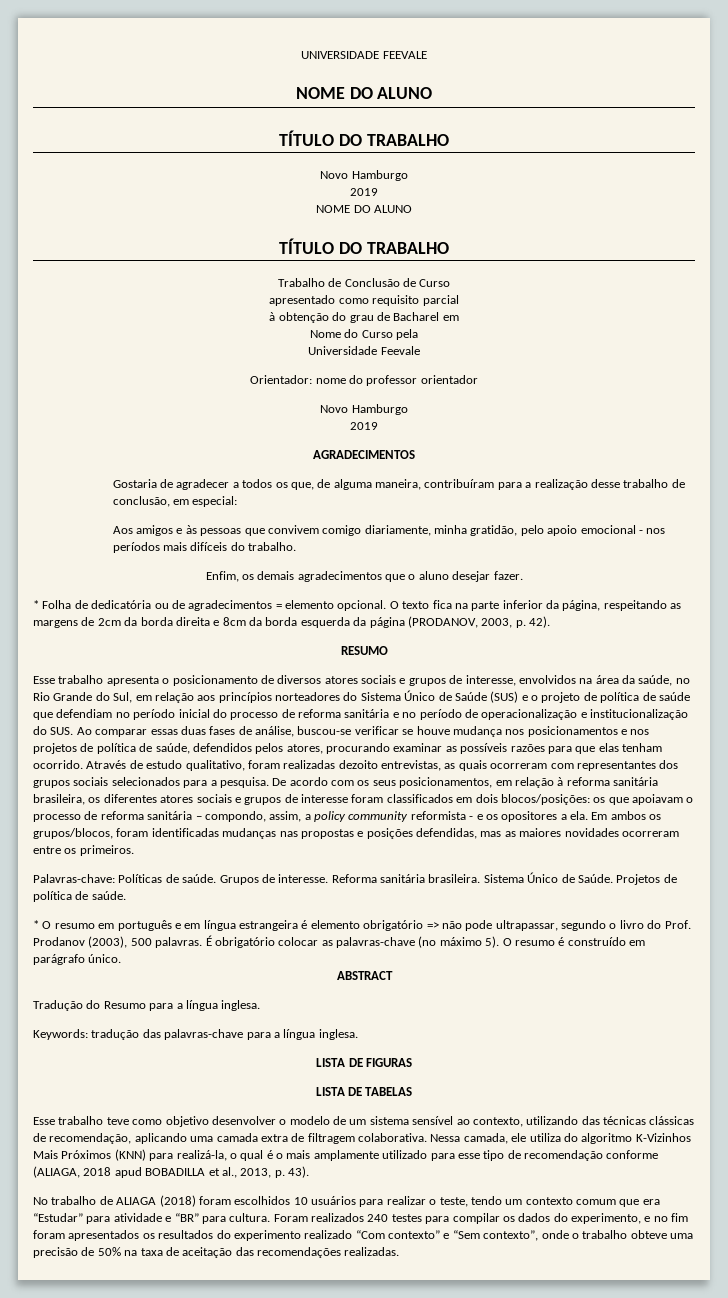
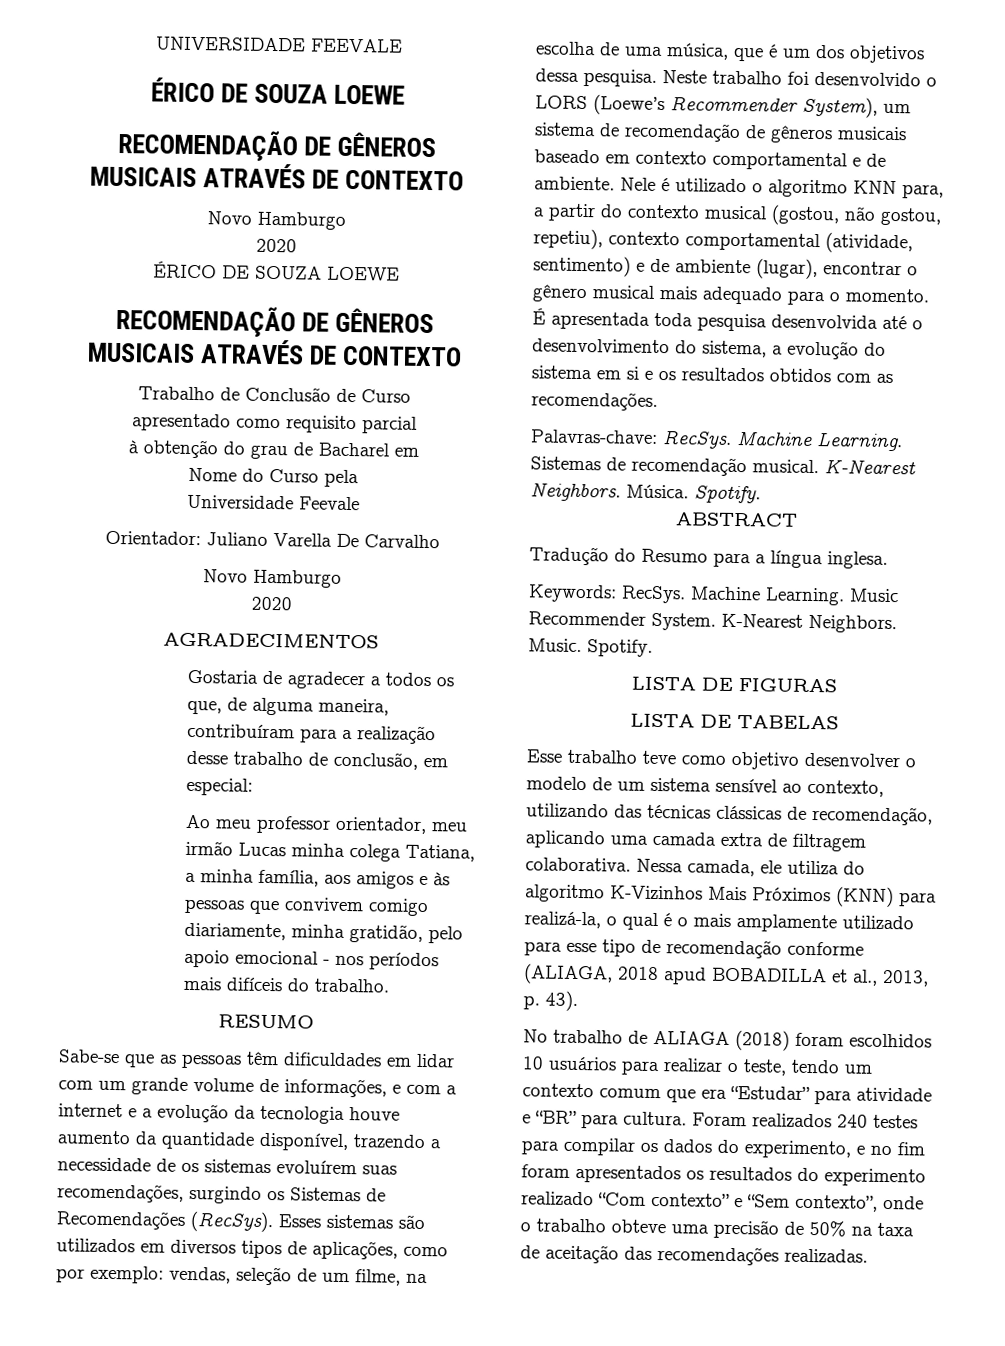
[295,87,433,99] [279,130,449,146] [320,170,408,181] [350,188,378,196] [316,205,412,213] [279,238,449,254] NOME DO ALUNO // TÍTULO DO TRABALHO // Novo Hamburgo // 2019 // NOME DO ALUNO // TÍTULO DO TRABALHO -> [150,77,406,105] [117,128,437,162] [89,163,465,191] [206,211,346,230] [255,238,297,253] [152,261,400,281] [115,304,435,338] [86,339,463,367] ÉRICO DE SOUZA LOEWE // RECOMENDAÇÃO DE GÊNEROS MUSICAIS ATRAVÉS DE CONTEXTO // Novo Hamburgo // 2020 // ÉRICO DE SOUZA LOEWE // RECOMENDAÇÃO DE GÊNEROS MUSICAIS ATRAVÉS DE CONTEXTO
[315,375,478,386] [320,404,408,415] [350,422,378,430] nome do professor orientador // Novo Hamburgo // 2019 -> [205,532,440,549] [202,569,342,588] [250,596,292,611] Juliano Varella De Carvalho // Novo Hamburgo // 2020
[112,526,133,534] Aos -> [184,814,468,835] [184,840,475,862] [184,869,351,887] Ao meu professor orientador, meu irmão Lucas minha colega Tatiana, a minha família, aos
[205,571,523,582] [33,600,682,611] [33,616,550,628] [340,646,388,655] [33,675,690,686] [33,690,690,703] [33,709,688,720] [33,726,650,737] [33,743,662,754] [33,760,679,771] [33,777,658,788] [33,794,694,805] [33,811,662,822] [33,828,679,839] [33,845,134,856] [33,872,677,885] [33,891,126,902] [33,920,691,931] [33,935,645,948] [33,954,122,965] Enfim, os demais agradecimentos que o aluno desejar fazer. // * Folha de dedicatória ou de agradecimentos = elemento opcional. O texto fica na parte inferior da página, respeitando as margens de 2cm da borda direita e 8cm da borda esquerda da página (PRODANOV, 2003, p. 42). // RESUMO // Esse trabalho apresenta o posicionamento de diversos atores sociais e grupos de interesse, envolvidos na área da saúde, no Rio Grande do Sul, em relação aos princípios norteadores do Sistema Único de Saúde (SUS) e o projeto de política de saúde que defendiam no período inicial do processo de reforma sanitária e no período de operacionalização e institucionalização do SUS. Ao comparar essas duas fases de análise, buscou-se verificar se houve mudança nos posicionamentos e nos projetos de política de saúde, defendidos pelos atores, procurando examinar as possíveis razões para que elas tenham ocorrido. Através de estudo qualitativo, foram realizadas dezoito entrevistas, as quais ocorreram com representantes dos grupos sociais selecionados para a pesquisa. De acordo com os seus posicionamentos, em relação à reforma sanitária brasileira, os diferentes atores sociais e grupos de interesse foram classificados em dois blocos/posições: os que apoiavam o processo de reforma sanitária – compondo, assim, a policy community reformista - e os opositores a ela. Em ambos os grupos/blocos, foram identificadas mudanças nas propostas e posições defendidas, mas as maiores novidades ocorreram entre os primeiros. // Palavras-chave: Políticas de saúde. Grupos de interesse. Reforma sanitária brasileira. Sistema Único de Saúde. Projetos de política de saúde. // * O resumo em português e em língua estrangeira é elemento obrigatório => não pode ultrapassar, segundo o livro do Prof. Prodanov (2003), 500 palavras. É obrigatório colocar as palavras-chave (no máximo 5). O resumo é construído em parágrafo único. -> [218,1014,314,1029] [58,1049,455,1069] [58,1077,457,1098] [58,1103,400,1124] [57,1130,441,1152] [57,1157,397,1175] [57,1183,386,1204] [56,1210,425,1233] [56,1238,448,1260] [56,1265,428,1286] [535,41,925,64] [535,68,937,87] [535,94,911,118] [534,122,907,144] [534,149,886,171] [534,176,944,199] [533,203,942,226] [533,228,913,254] [533,255,918,280] [532,284,929,306] [532,308,923,332] [532,338,886,360] [531,365,893,384] [531,391,658,411] [530,429,903,452] [530,456,916,477] [530,482,761,504] RESUMO // Sabe-se que as pessoas têm dificuldades em lidar com um grande volume de informações, e com a internet e a evolução da tecnologia houve aumento da quantidade disponível, trazendo a necessidade de os sistemas evoluírem suas recomendações, surgindo os Sistemas de Recomendações (RecSys). Esses sistemas são utilizados em diversos tipos de aplicações, como por exemplo: vendas, seleção de um filme, na escolha de uma música, que é um dos objetivos dessa pesquisa. Neste trabalho foi desenvolvido o LORS (Loewe’s Recommender System), um sistema de recomendação de gêneros musicais baseado em contexto comportamental e de ambiente. Nele é utilizado o algoritmo KNN para, a partir do contexto musical (gostou, não gostou, repetiu), contexto comportamental (atividade, sentimento) e de ambiente (lugar), encontrar o gênero musical mais adequado para o momento. É apresentada toda pesquisa desenvolvida até o desenvolvimento do sistema, a evolução do sistema em si e os resultados obtidos com as recomendações. // Palavras-chave: RecSys. Machine Learning. Sistemas de recomendação musical. K-Nearest Neighbors. Música. Spotify.
[91,1029,358,1040] tradução das palavras-chave para a língua inglesa. -> [621,585,899,606] [528,611,897,634] [528,638,653,657] RecSys. Machine Learning. Music Recommender System. K-Nearest Neighbors. Music. Spotify.

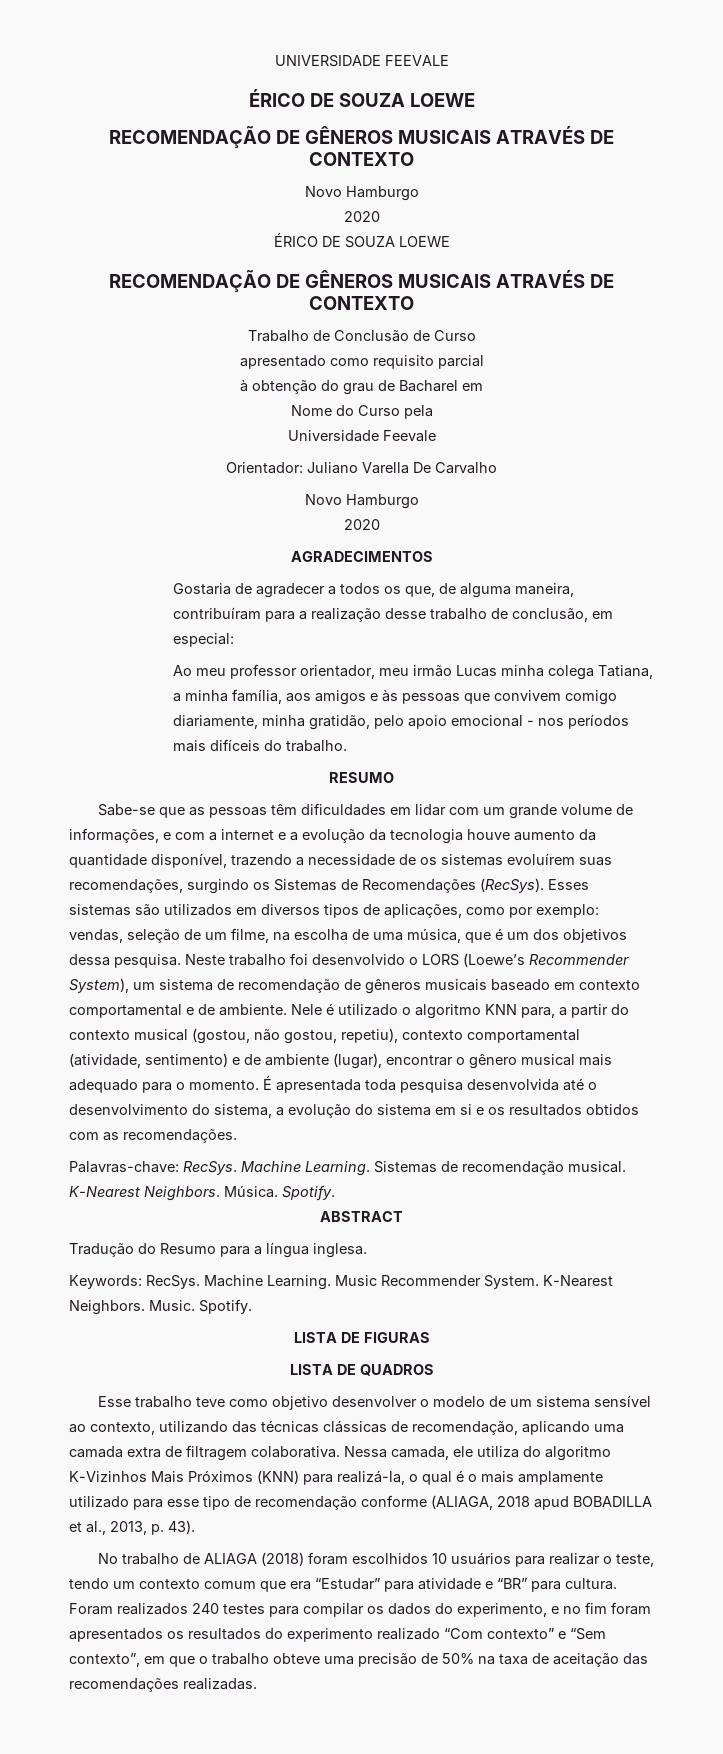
[736,715,839,730] TABELAS -> [359,1364,434,1376] QUADROS
[883,1195,924,1210] onde -> [144,1656,195,1667] em que

